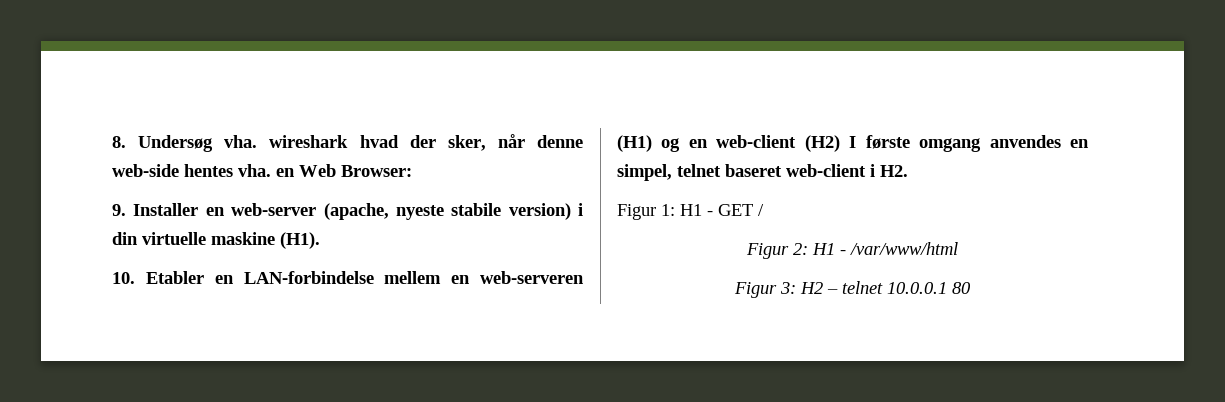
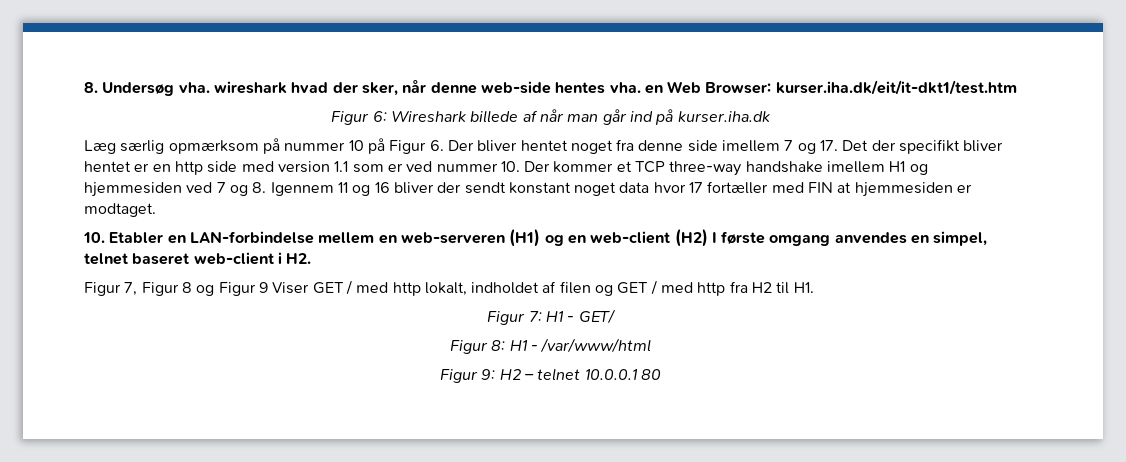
[112,203,583,220] [112,232,320,249] // 9. Installer en web-server (apache, nyeste stabile version) i din virtuelle maskine (H1). -> [775,80,1017,95] [331,109,770,125] [84,138,1004,154] [84,161,928,176] [84,181,973,197] [84,203,156,217] kurser.iha.dk/eit/it-dkt1/test.htm // Figur 6: Wireshark billede af når man går ind på kurser.iha.dk // Læg særlig opmærksom på nummer 10 på Figur 6. Der bliver hentet noget fra denne side imellem 7 og 17. Det der specifikt bliver hentet er en http side med version 1.1 som er ved nummer 10. Der kommer et TCP three-way handshake imellem H1 og hjemmesiden ved 7 og 8. Igennem 11 og 16 bliver der sendt konstant noget data hvor 17 fortæller med FIN at hjemmesiden er modtaget.
[661,204,764,216] [746,243,808,259] 1: H1 - GET / // Figur 2: -> [124,280,814,296] [487,309,616,325] [449,340,506,354] 7, Figur 8 og Figur 9 Viser GET / med http lokalt, indholdet af filen og GET / med http fra H2 til H1. // Figur 7: H1 - GET/ // Figur 8:
[780,282,796,294] 3: -> [481,369,496,380] 9:

